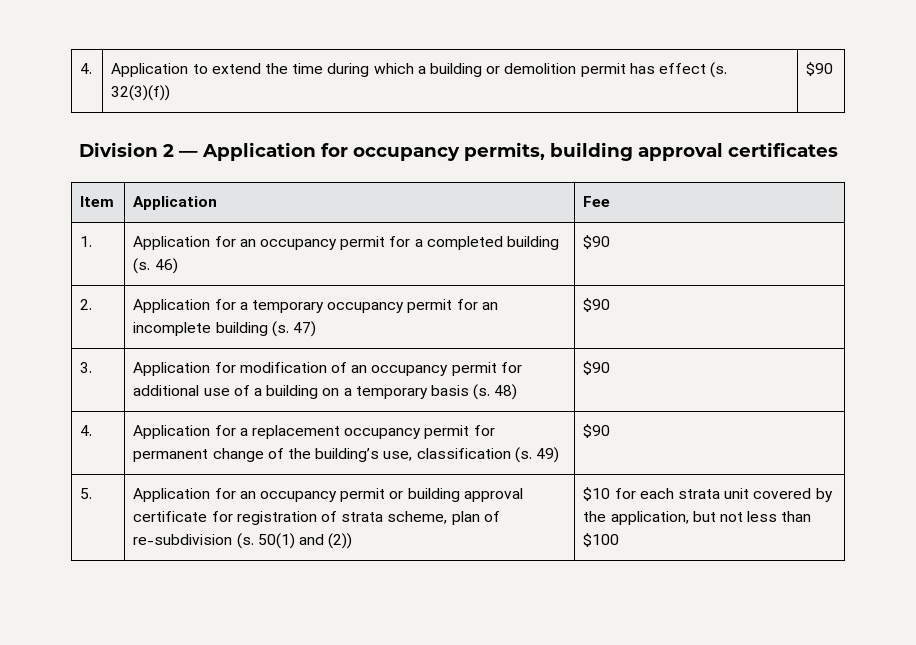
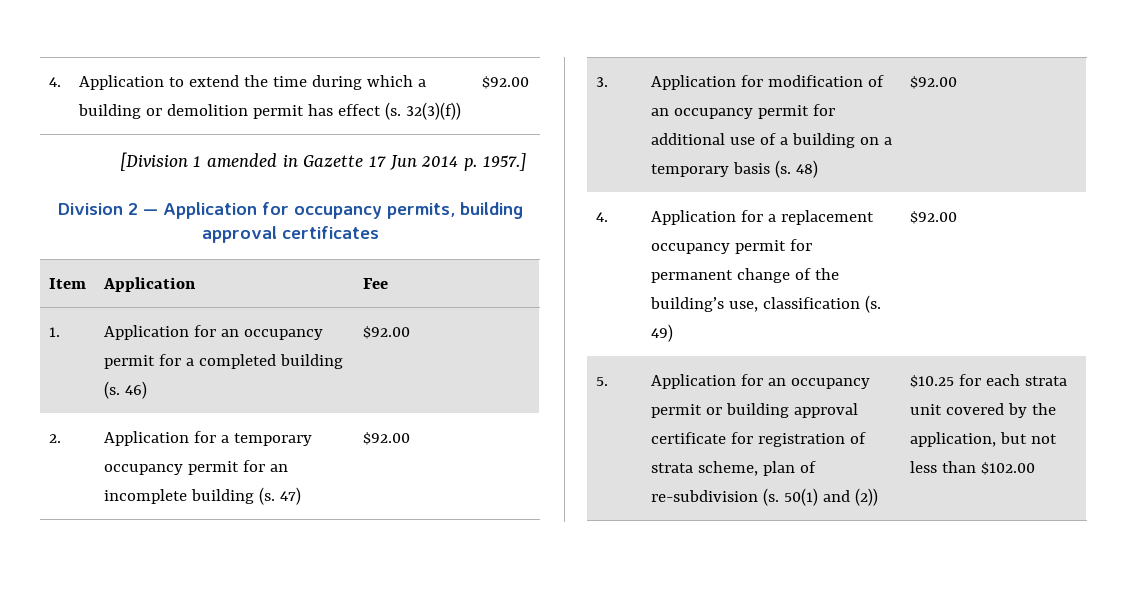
[806,62,834,76] $90 -> [481,76,529,89] [119,152,526,171] $92.00 // [Division 1 amended in Gazette 17 Jun 2014 p. 1957.]
[583,235,611,249] $90 -> [362,326,410,339] $92.00
[583,298,611,312] $90 -> [362,432,410,445] $92.00
[583,361,611,375] $90 -> [909,76,957,89] $92.00
[583,424,611,438] $90 -> [909,211,957,224] $92.00
[583,487,611,501] $10 -> [909,375,954,388] $10.25
[583,533,620,547] $100 -> [980,462,1035,475] $102.00

